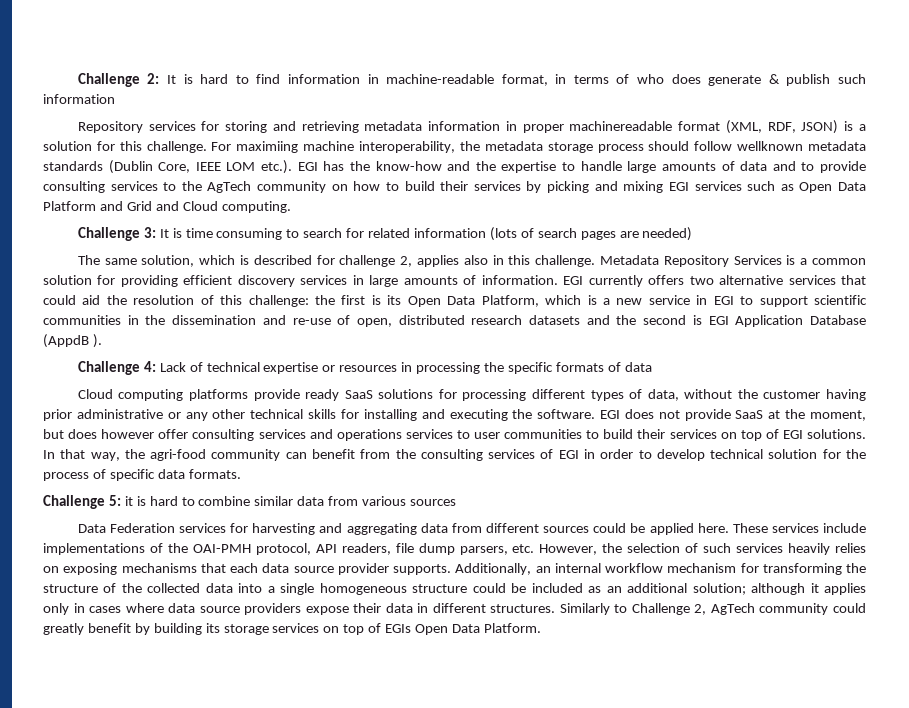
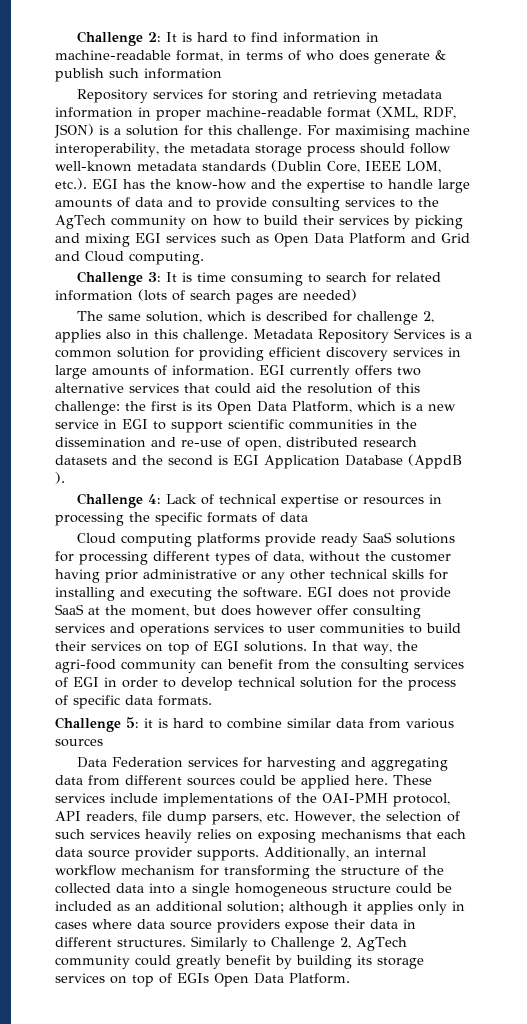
[569,121,673,131] machinereadable -> [206,107,322,117] machine-readable
[236,141,299,153] maximiing -> [335,125,410,139] maximising
[737,141,804,151] wellknown -> [55,161,132,172] well-known
[226,162,256,171] LOM -> [406,161,441,173] LOM,

